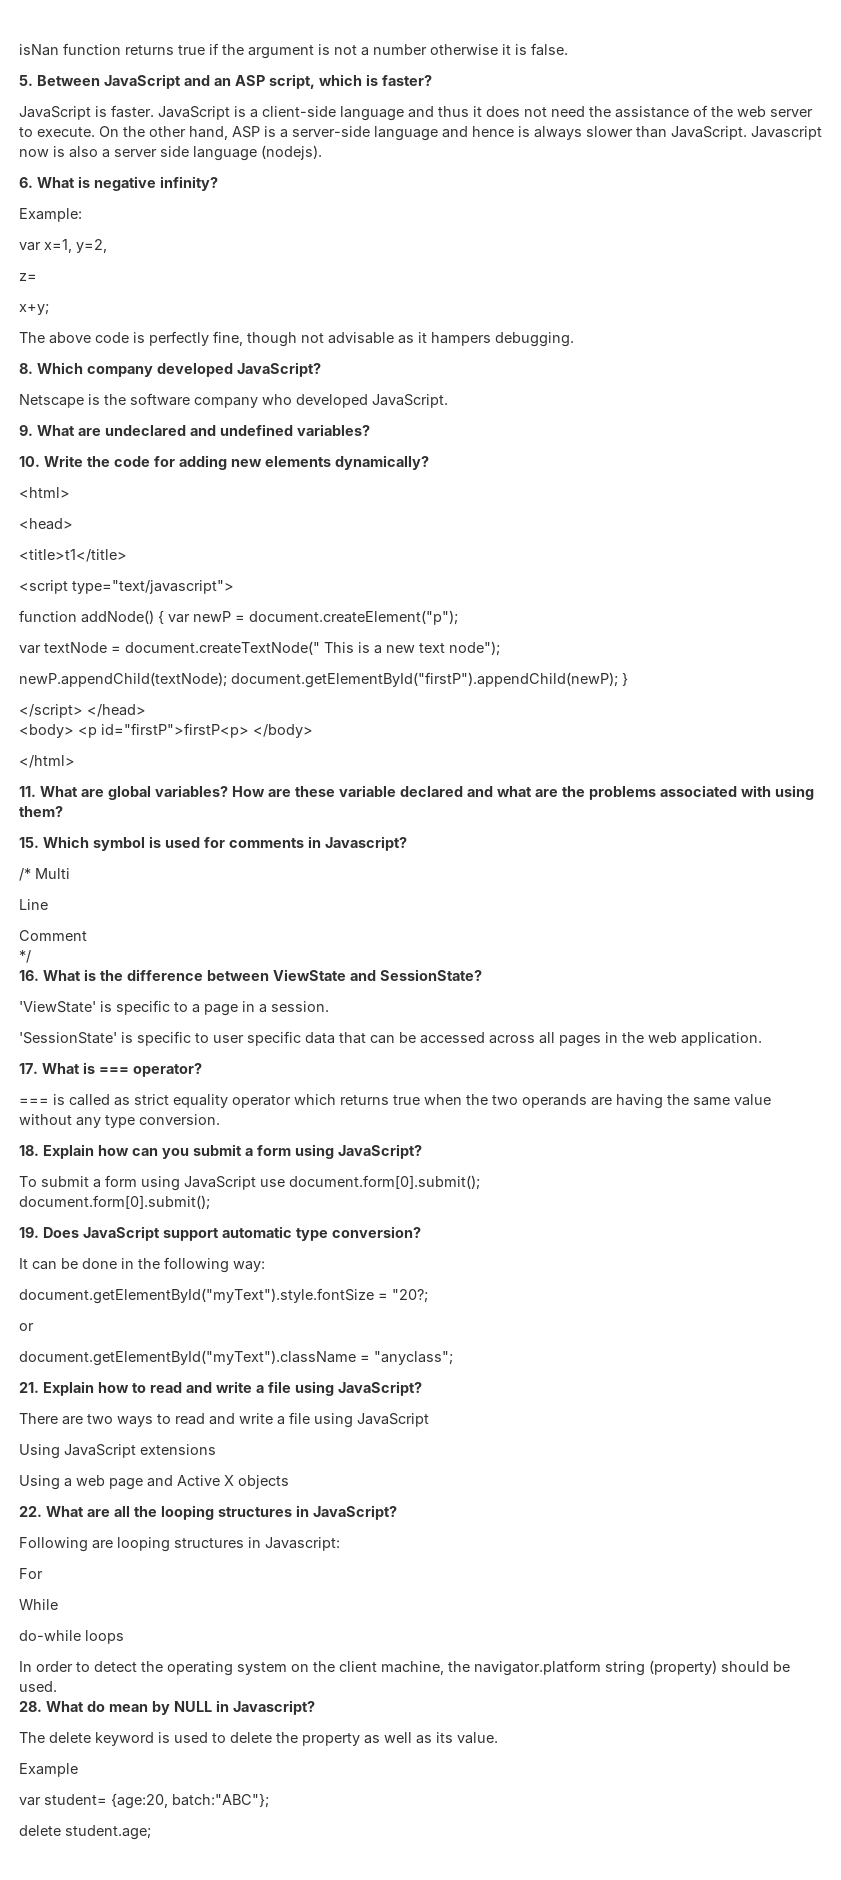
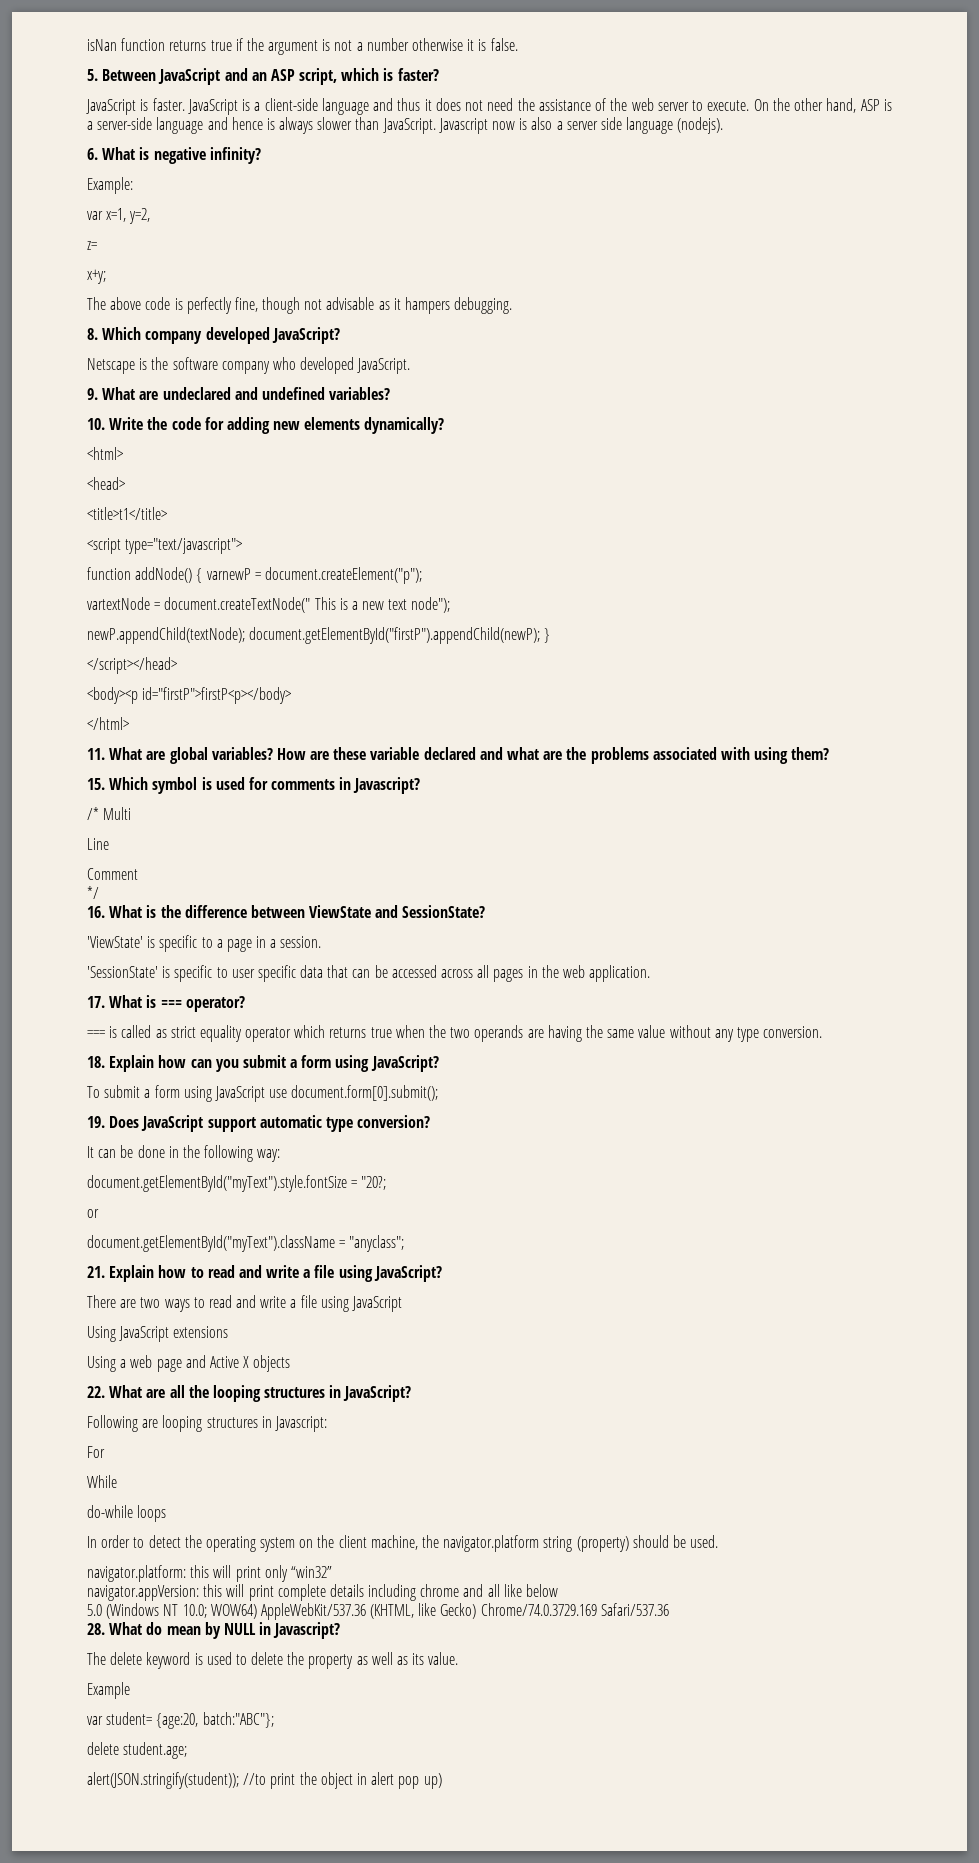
[168,611,231,623] var newP -> [206,568,251,580] varnewP
[19,642,107,654] var textNode -> [87,597,150,610] vartextNode
[19,704,146,718] [19,723,313,738] </script> </head> // <body> <p id="firstP">firstP<p> </body> -> [87,657,177,674] [87,687,292,704] </script></head> // <body><p id="firstP">firstP<p></body>
[19,1195,210,1210] // document.form[0].submit(); -> (439, 1093) none
(57, 1686) none -> [87,1565,332,1582] [87,1584,559,1601] [87,1603,669,1620] // navigator.platform: this will print only “win32” // navigator.appVersion: this will print complete details including chrome and all like below // 5.0 (Windows NT 10.0; WOW64) AppleWebKit/537.36 (KHTML, like Gecko) Chrome/74.0.3729.169 Safari/537.36
(151, 1832) none -> [87,1772,442,1789] // alert(JSON.stringify(student)); //to print the object in alert pop up)

